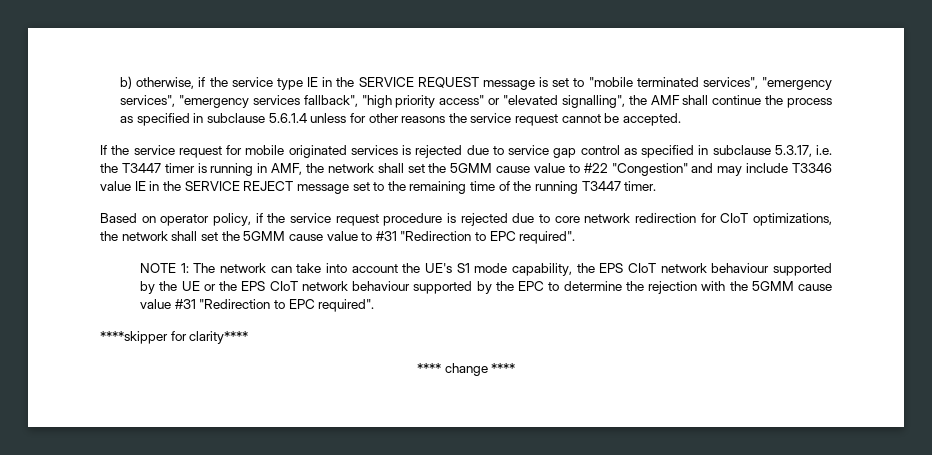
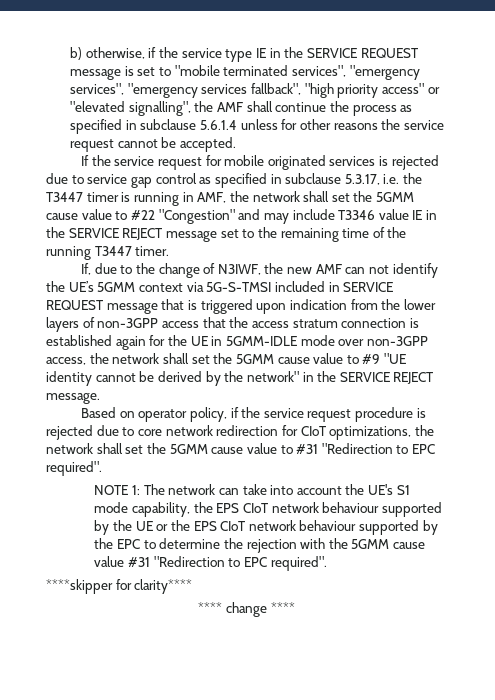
(657, 186) none -> [80,263,438,278] [46,281,394,292] [46,299,436,314] [46,317,419,332] [46,335,428,350] [46,353,407,365] [46,371,434,386] [46,393,100,404] // If, due to the change of N3IWF, the new AMF can not identify the UE’s 5GMM context via 5G-S-TMSI included in SERVICE REQUEST message that is triggered upon indication from the lower layers of non-3GPP access that the access stratum connection is established again for the UE in 5GMM-IDLE mode over non-3GPP access, the network shall set the 5GMM cause value to #9 "UE identity cannot be derived by the network" in the SERVICE REJECT message.

